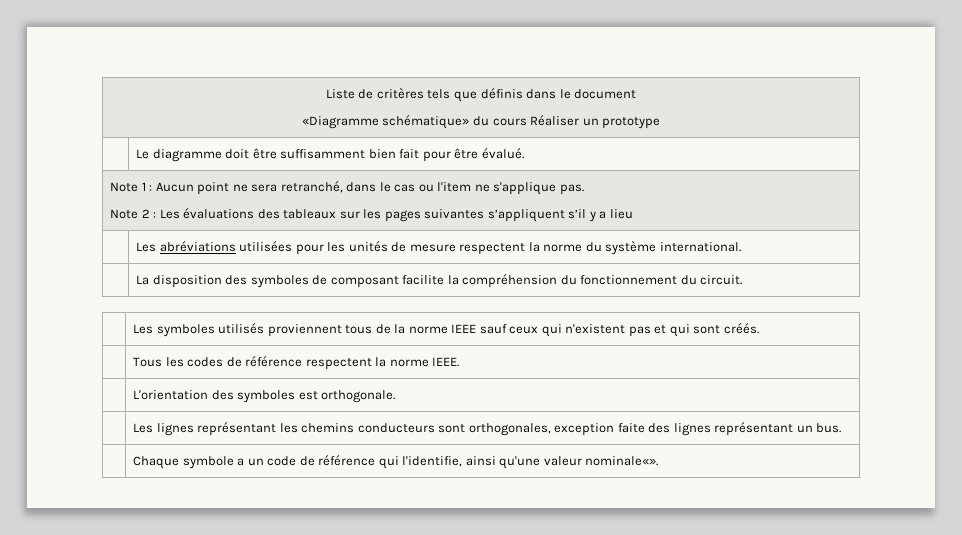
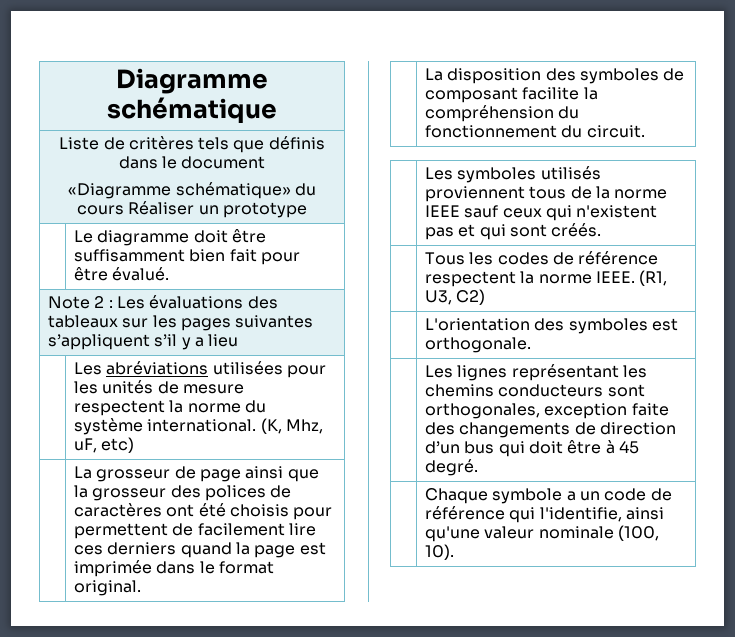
(325, 94) none -> [116,68,268,94] [107,97,277,123] Diagramme schématique //
[141,181,584,195] [110,209,139,219] 1 : Aucun point ne sera retranché, dans le cas ou l'item ne s'applique pas. // Note -> (91, 302) none
(741, 247) none -> [260,418,324,434] [74,437,135,453] [74,466,319,482] [74,485,292,501] [74,503,333,520] [74,523,317,539] [74,542,326,558] [74,560,275,577] [74,580,142,596] (K, Mhz, uF, etc) // | La grosseur de page ainsi que la grosseur des polices de caractères ont été choisis pour permettent de facilement lire ces derniers quand la page est imprimée dans le format original.
(460, 362) none -> [639,270,668,286] [425,289,486,305] (R1, U3, C2)
[673,422,842,436] lignes représentant un bus. -> [459,422,677,438] [425,440,640,457] [425,459,479,476] changements de direction d’un bus qui doit être à 45 degré.
[585,456,659,466] nominale«». -> [538,525,660,541] [425,544,455,560] nominale (100, 10).

